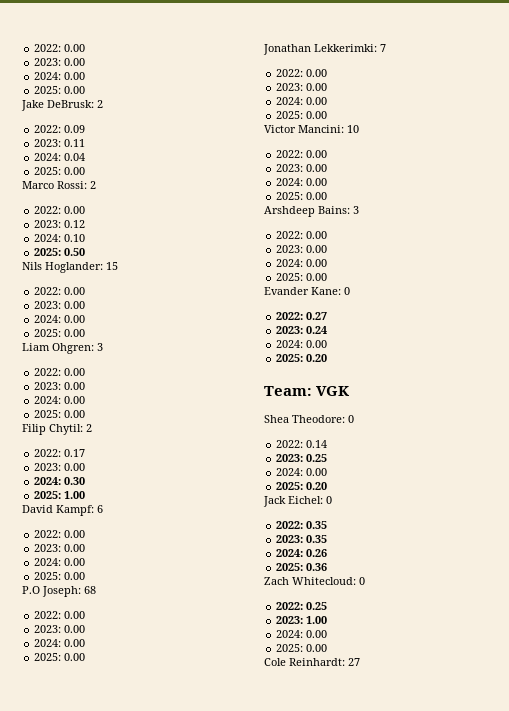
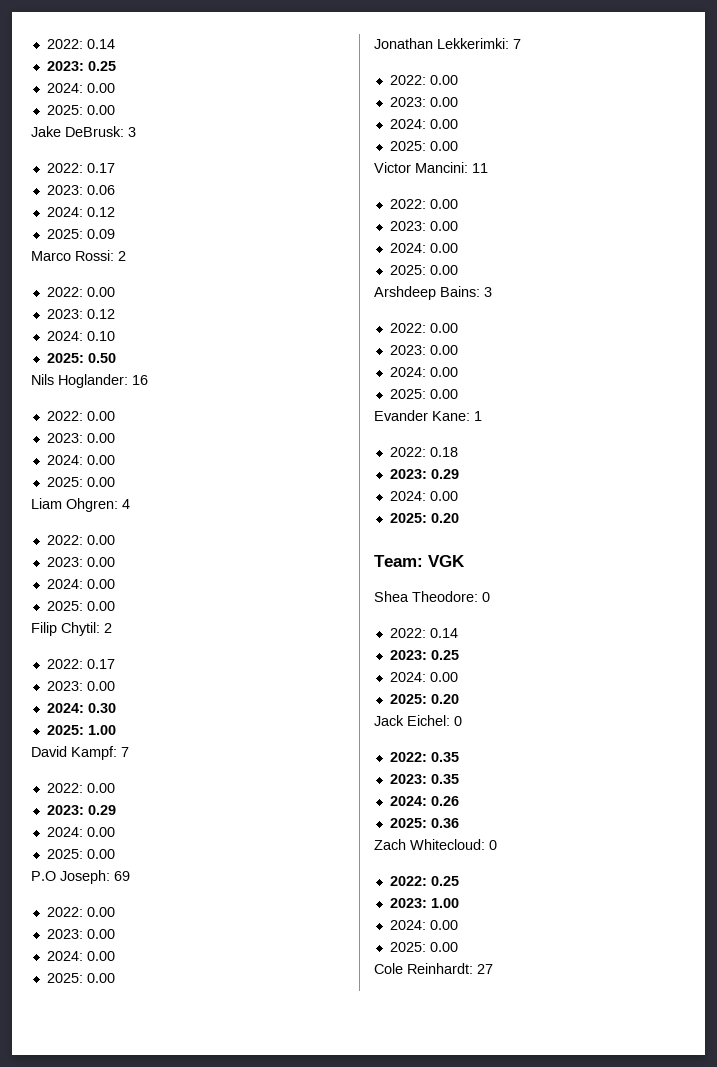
[34,44,86,52] [34,58,86,66] 2022: 0.00 // 2023: 0.00 -> [46,39,115,49] [46,61,116,71] 2022: 0.14 // 2023: 0.25
[97,100,103,108] [34,125,86,133] [34,139,86,147] [34,153,86,161] [34,167,86,175] 2 // 2022: 0.09 // 2023: 0.11 // 2024: 0.04 // 2025: 0.00 -> [128,127,136,137] [46,163,115,173] [46,185,115,195] [46,207,115,217] [46,229,115,239] 3 // 2022: 0.17 // 2023: 0.06 // 2024: 0.12 // 2025: 0.09
[106,262,118,270] 15 -> [132,375,148,385] 16
[97,343,103,351] 3 -> [122,499,130,509] 4
[97,505,103,513] [34,530,86,538] [34,544,86,552] 6 // 2022: 0.00 // 2023: 0.00 -> [121,747,129,757] [46,783,115,793] [46,805,116,815] 7 // 2022: 0.00 // 2023: 0.29
[84,586,96,594] 68 -> [114,871,130,881] 69
[347,125,359,133] 10 -> [472,163,488,173] 11
[344,287,350,295] [276,312,328,320] [276,326,328,334] 0 // 2022: 0.27 // 2023: 0.24 -> [474,411,482,421] [389,447,458,457] [389,469,459,479] 1 // 2022: 0.18 // 2023: 0.29

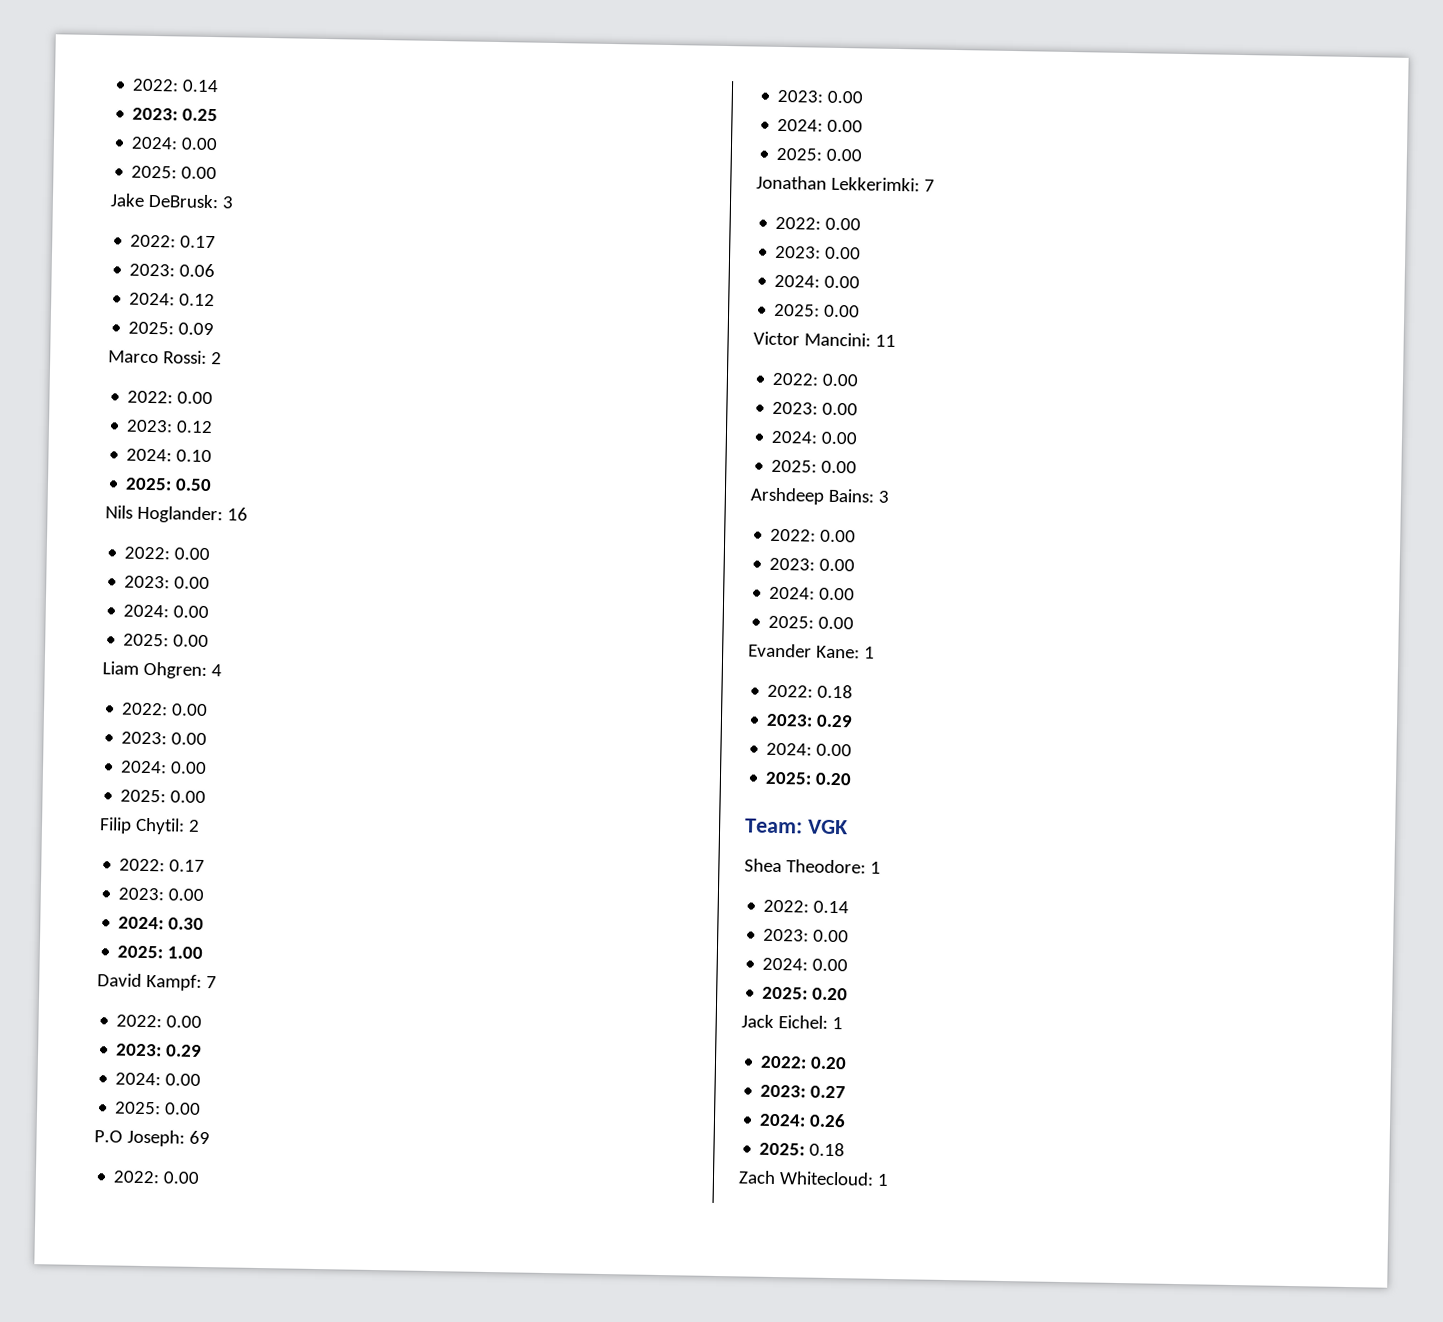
[482,592,490,602] [389,628,458,638] [389,650,459,660] 0 // 2022: 0.14 // 2023: 0.25 -> [869,861,881,874] [763,899,850,914] [763,928,850,943] 1 // 2022: 0.14 // 2023: 0.00
[454,716,462,726] [389,752,459,762] [389,774,459,784] 0 // 2022: 0.35 // 2023: 0.35 -> [831,1016,843,1030] [760,1055,848,1070] [760,1084,847,1099] 1 // 2022: 0.20 // 2023: 0.27
[430,818,459,828] 0.36 -> [809,1142,846,1157] 0.18
[489,840,497,850] [389,876,459,886] [389,898,459,908] [389,920,458,930] [389,942,458,952] [374,963,493,974] 0 // 2022: 0.25 // 2023: 1.00 // 2024: 0.00 // 2025: 0.00 // Cole Reinhardt: 27 -> [876,1173,889,1186] 1

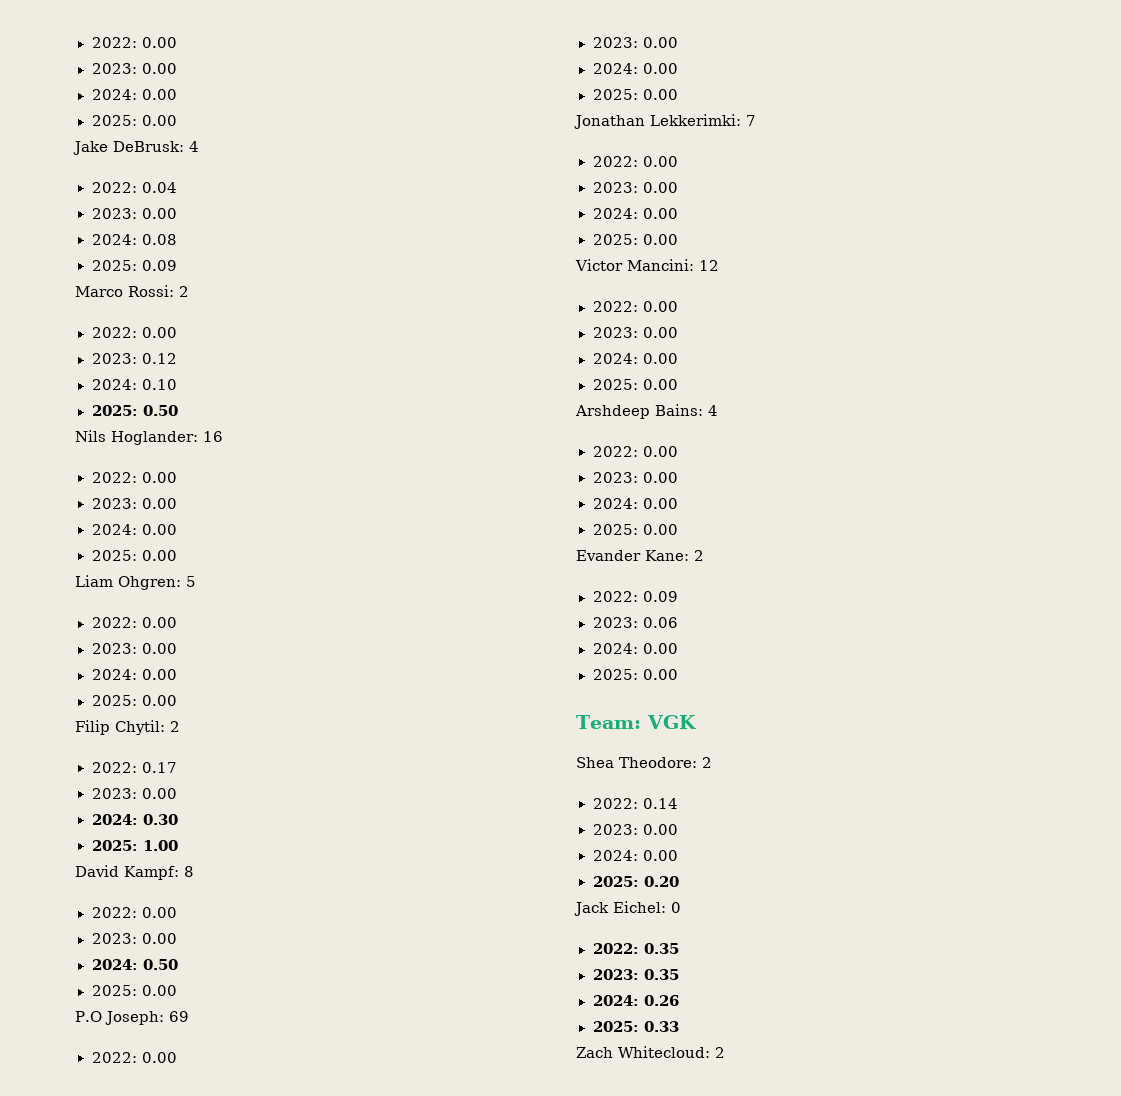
[132,78,220,93] [132,107,219,122] 2022: 0.14 // 2023: 0.25 -> [91,37,177,48] [91,63,177,74] 2022: 0.00 // 2023: 0.00
[221,196,234,209] [130,234,217,249] [129,263,216,278] [129,292,216,307] 3 // 2022: 0.17 // 2023: 0.06 // 2024: 0.12 -> [189,141,199,152] [91,182,177,193] [91,208,177,219] [91,234,177,245] 4 // 2022: 0.04 // 2023: 0.00 // 2024: 0.08
[210,664,222,677] 4 -> [186,576,196,587] 5
[205,976,217,989] [116,1014,203,1028] [116,1043,203,1057] [115,1072,202,1086] 7 // 2022: 0.00 // 2023: 0.29 // 2024: 0.00 -> [184,866,194,877] [91,907,177,918] [91,933,177,944] [91,959,178,970] 8 // 2022: 0.00 // 2023: 0.00 // 2024: 0.50
[874,334,896,347] 11 -> [699,260,719,271] 12
[877,490,889,503] 3 -> [708,405,718,416] 4
[863,646,875,659] [767,684,854,699] [766,713,854,728] [766,742,853,757] [765,771,853,786] 1 // 2022: 0.18 // 2023: 0.29 // 2024: 0.00 // 2025: 0.20 -> [694,550,704,561] [592,591,678,602] [592,617,678,628] [592,643,678,654] [592,669,678,680] 2 // 2022: 0.09 // 2023: 0.06 // 2024: 0.00 // 2025: 0.00
[869,861,881,874] 1 -> [702,757,712,768] 2
[831,1016,843,1030] [760,1055,848,1070] [760,1084,847,1099] 1 // 2022: 0.20 // 2023: 0.27 -> [671,902,681,913] [592,943,679,954] [592,969,679,980] 0 // 2022: 0.35 // 2023: 0.35
[809,1142,846,1157] 0.18 -> [643,1021,679,1032] 0.33
[876,1173,889,1186] 1 -> [715,1047,725,1058] 2

